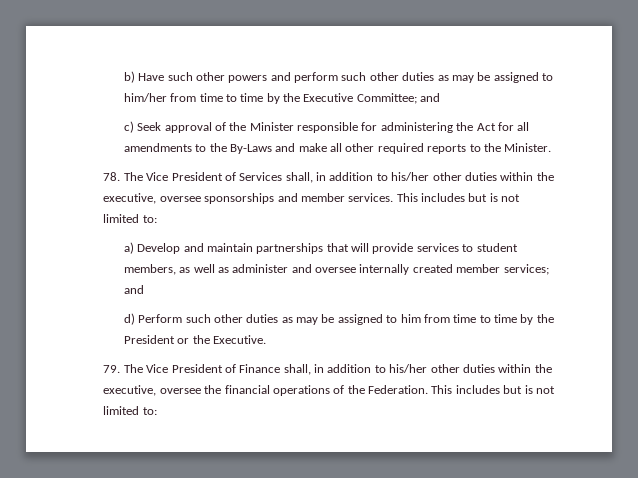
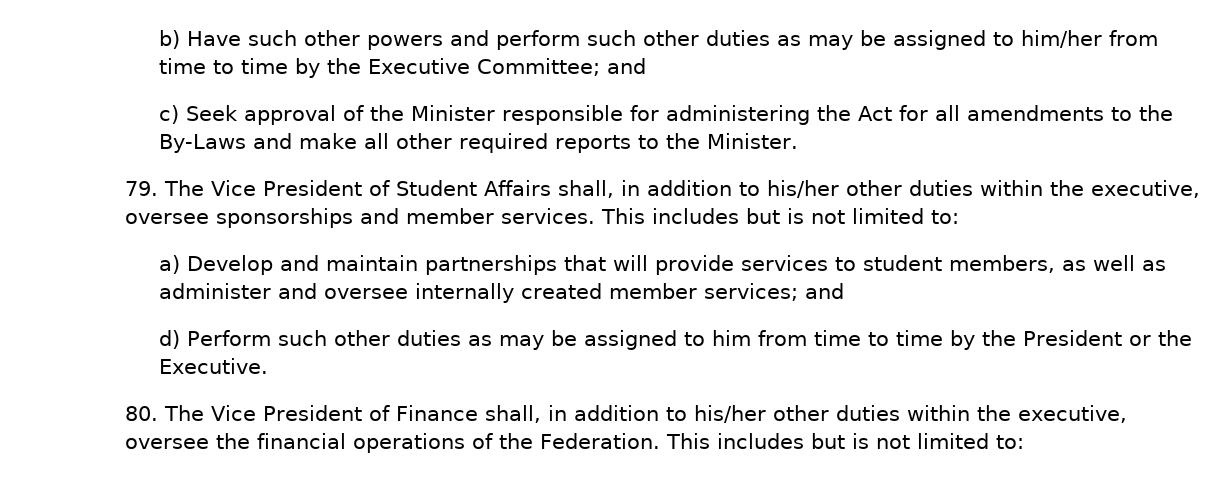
[103,172,283,181] 78. The Vice President of Services -> [125,180,552,196] 79. The Vice President of Student Affairs
[103,365,121,373] 79. -> [125,406,159,421] 80.

